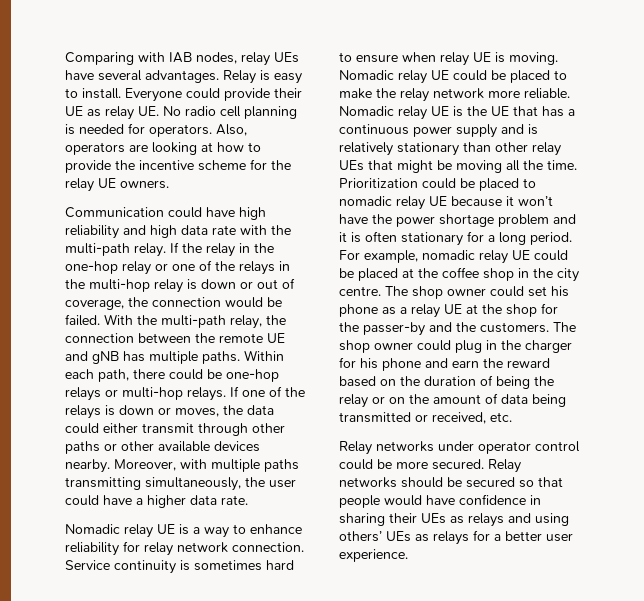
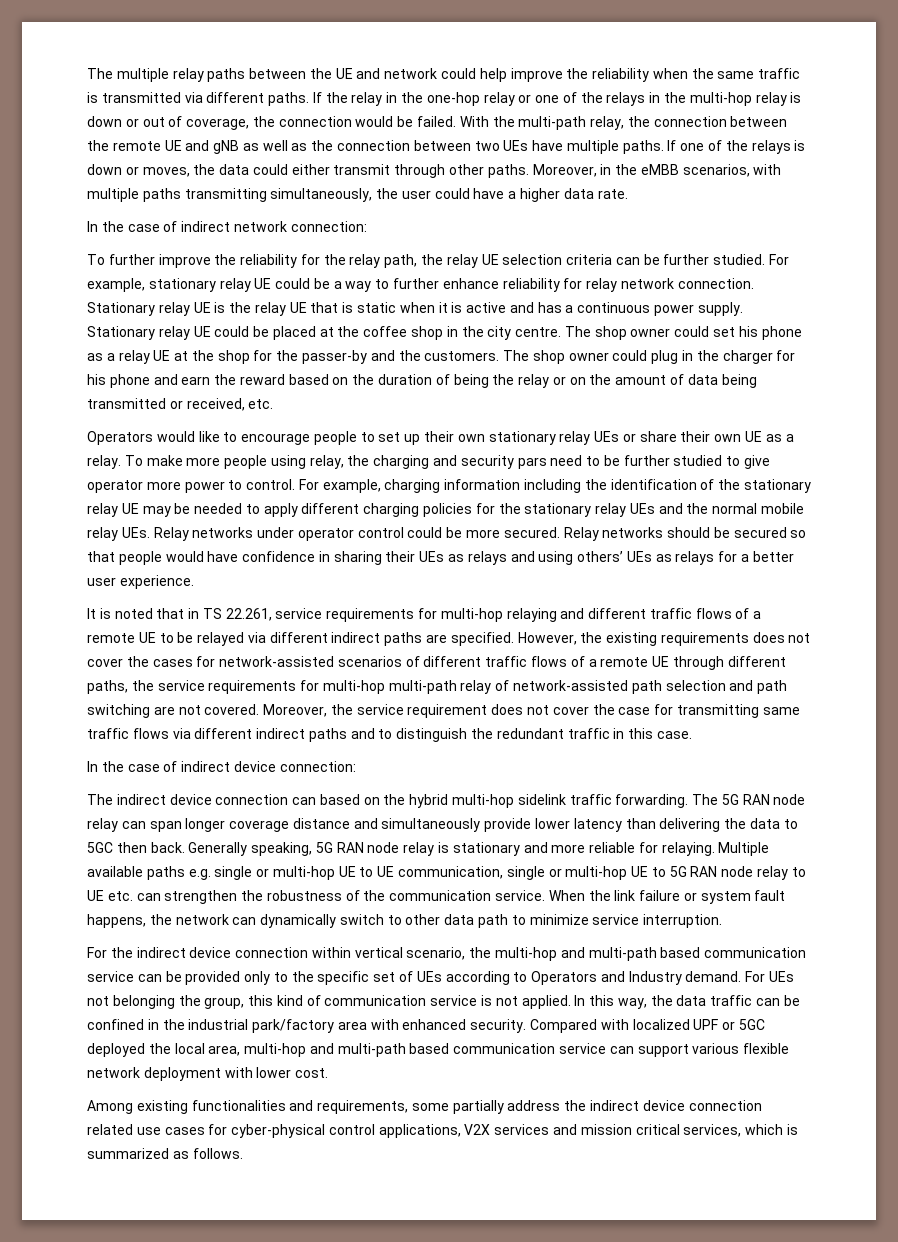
[65,52,299,66] [65,70,302,84] [65,88,302,102] [65,106,297,120] [65,123,247,137] [65,142,261,155] [65,159,291,173] [65,178,169,192] [65,207,266,220] [65,225,291,239] [65,243,166,257] Comparing with IAB nodes, relay UEs have several advantages. Relay is easy to install. Everyone could provide their UE as relay UE. No radio cell planning is needed for operators. Also, operators are looking at how to provide the incentive scheme for the relay UE owners. // Communication could have high reliability and high data rate with the multi-path relay. -> [87,68,801,82] [87,92,310,106] The multiple relay paths between the UE and network could help improve the reliability when the same traffic is transmitted via different paths.
[123,350,284,364] [65,369,279,382] [65,387,226,401] has multiple paths. Within each path, there could be one-hop relays or multi-hop relays. -> [242,140,664,154] as well as the connection between two UEs have multiple paths.
[65,441,260,454] [65,459,176,473] paths or other available devices nearby. Moreover, -> [487,164,750,178] paths. Moreover, in the eMBB scenarios,
[65,524,189,538] Nomadic relay UE is -> [87,221,367,232] [87,254,790,268] [87,278,330,292] In the case of indirect network connection: // To further improve the reliability for the relay path, the relay UE selection criteria can be further studied. For example, stationary relay UE could be
(246, 529) none -> [393,278,440,289] further
[65,560,294,574] [339,52,558,66] [339,70,567,84] [339,88,570,102] [339,106,394,116] Service continuity is sometimes hard to ensure when relay UE is moving. Nomadic relay UE could be placed to make the relay network more reliable. Nomadic -> [87,302,155,316] Stationary
(487, 111) none -> [254,302,286,316] relay
[542,106,575,117] [339,124,538,138] [339,142,561,156] [339,160,577,173] [339,178,536,191] [339,196,553,210] [339,214,576,227] [339,231,572,246] [339,250,475,263] has a continuous power supply and is relatively stationary than other relay UEs that might be moving all the time. Prioritization could be placed to nomadic relay UE because it won’t have the power shortage problem and it is often stationary for a long period. For example, nomadic -> [342,302,743,316] [87,326,155,340] is static when it is active and has a continuous power supply. Stationary
(512, 417) none -> [87,431,794,445] [87,455,771,469] [87,479,811,493] [87,503,805,517] [87,527,150,541] Operators would like to encourage people to set up their own stationary relay UEs or share their own UE as a relay. To make more people using relay, the charging and security pars need to be further studied to give operator more power to control. For example, charging information including the identification of the stationary relay UE may be needed to apply different charging policies for the stationary relay UEs and the normal mobile relay UEs.
(408, 555) none -> [87,608,762,622] [87,632,811,646] [87,656,786,670] [87,680,788,694] [87,704,800,718] [87,728,692,742] [87,761,356,772] [87,794,806,808] [87,818,798,832] [87,842,770,856] [87,866,806,880] [87,890,786,904] [87,914,723,928] [87,947,807,961] [87,971,795,985] [87,995,800,1009] [87,1019,765,1033] [87,1043,790,1057] [87,1067,329,1081] [87,1100,762,1114] [87,1124,798,1138] [87,1148,243,1159] // It is noted that in TS 22.261, service requirements for multi-hop relaying and different traffic flows of a remote UE to be relayed via different indirect paths are specified. However, the existing requirements does not cover the cases for network-assisted scenarios of different traffic flows of a remote UE through different paths, the service requirements for multi-hop multi-path relay of network-assisted path selection and path switching are not covered. Moreover, the service requirement does not cover the case for transmitting same traffic flows via different indirect paths and to distinguish the redundant traffic in this case. // In the case of indirect device connection: // The indirect device connection can based on the hybrid multi-hop sidelink traffic forwarding. The 5G RAN node relay can span longer coverage distance and simultaneously provide lower latency than delivering the data to 5GC then back. Generally speaking, 5G RAN node relay is stationary and more reliable for relaying. Multiple available paths e.g. single or multi-hop UE to UE communication, single or multi-hop UE to 5G RAN node relay to UE etc. can strengthen the robustness of the communication service. When the link failure or system fault happens, the network can dynamically switch to other data path to minimize service interruption. // For the indirect device connection within vertical scenario, the multi-hop and multi-path based communication service can be provided only to the specific set of UEs according to Operators and Industry demand. For UEs not belonging the group, this kind of communication service is not applied. In this way, the data traffic can be confined in the industrial park/factory area with enhanced security. Compared with localized UPF or 5GC deployed the local area, multi-hop and multi-path based communication service can support various flexible network deployment with lower cost. // Among existing functionalities and requirements, some partially address the indirect device connection related use cases for cyber-physical control applications, V2X services and mission critical services, which is summarized as follows.

